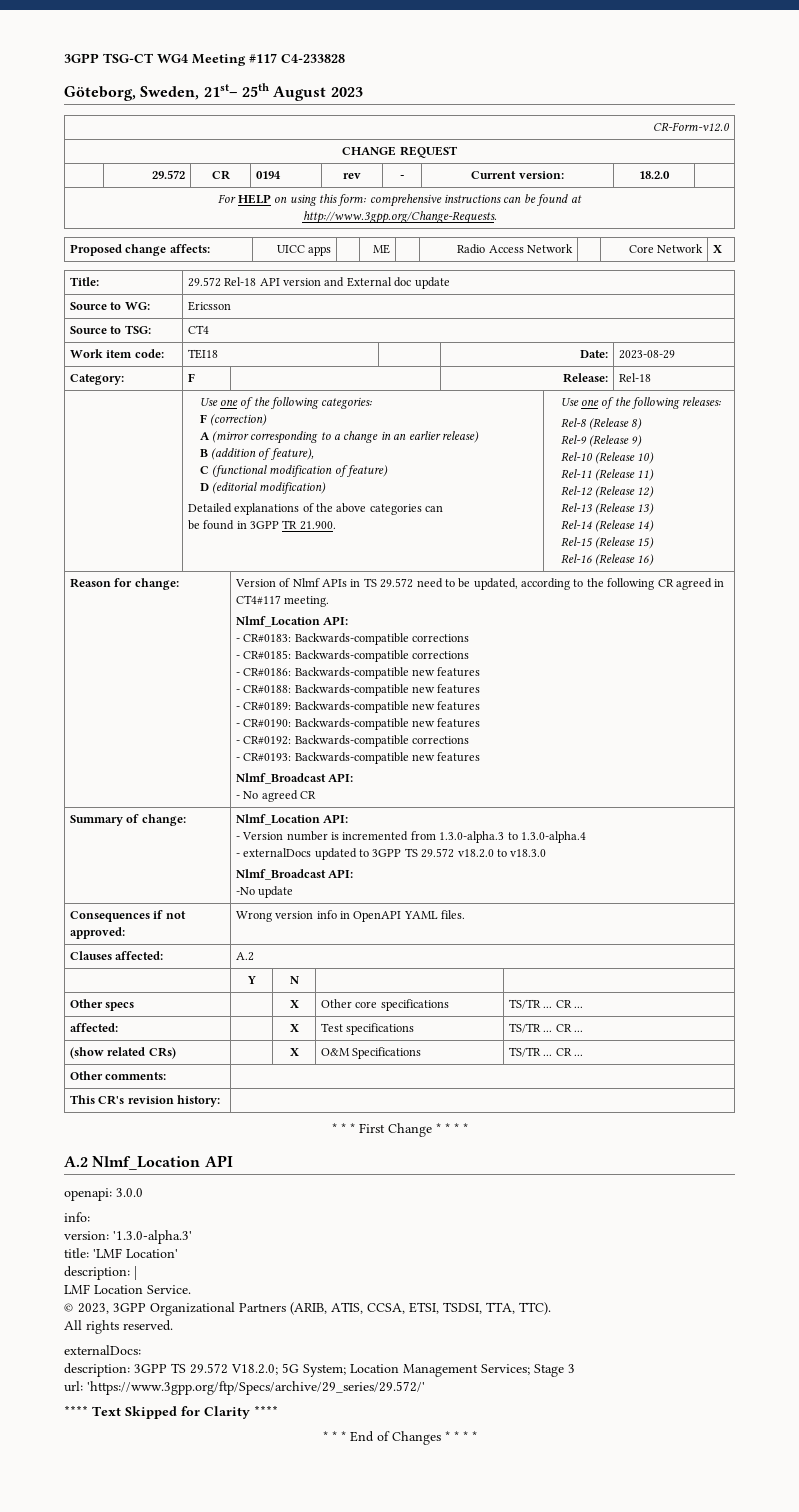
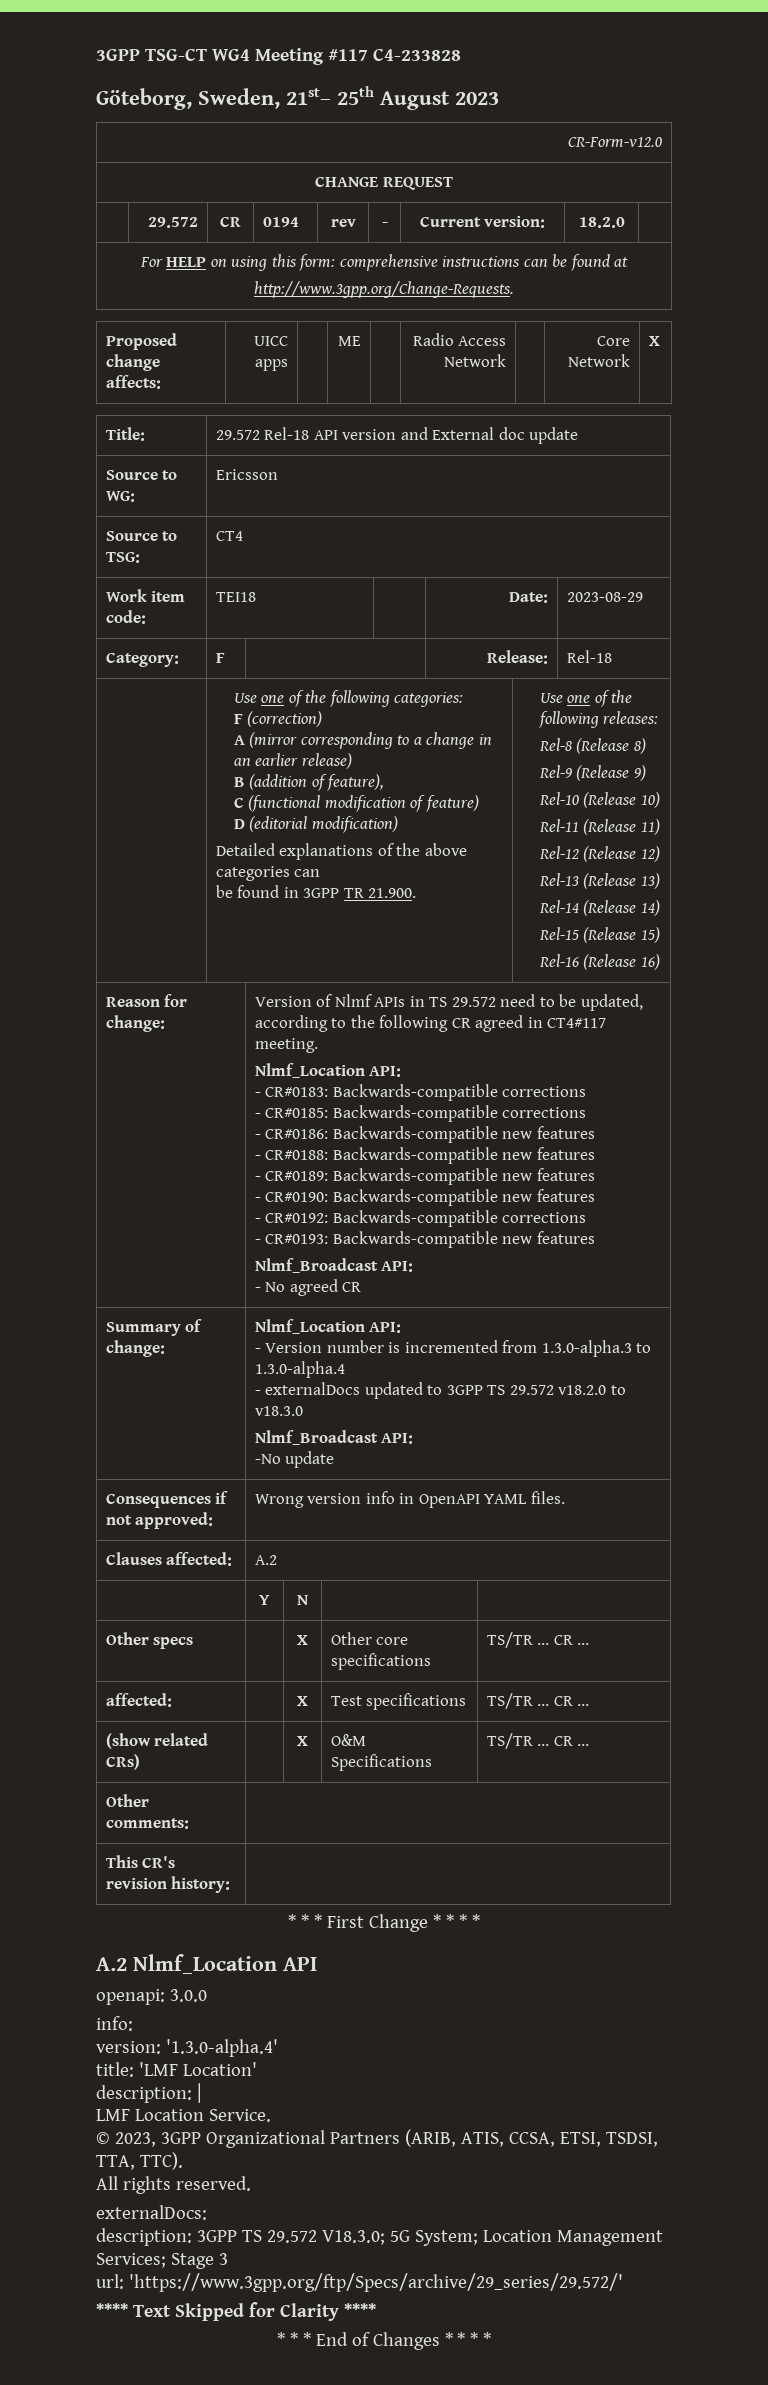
[113,1230,192,1244] '1.3.0-alpha.3' -> [165,2039,278,2057] '1.3.0-alpha.4'
[231,1364,278,1375] V18.2.0; -> [321,2230,385,2245] V18.3.0;

